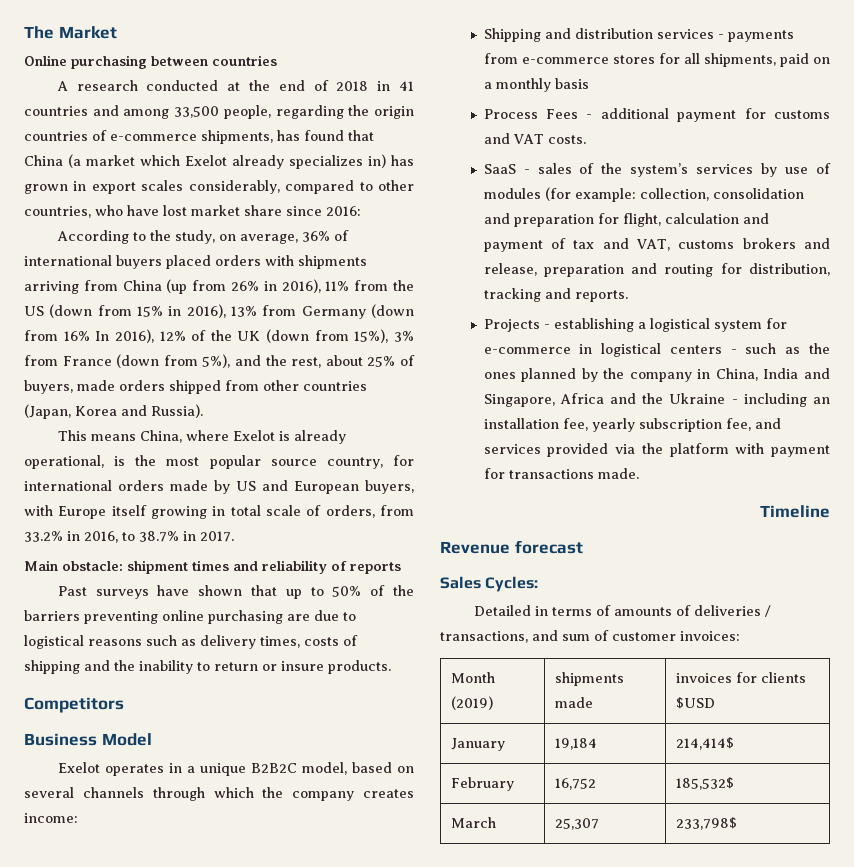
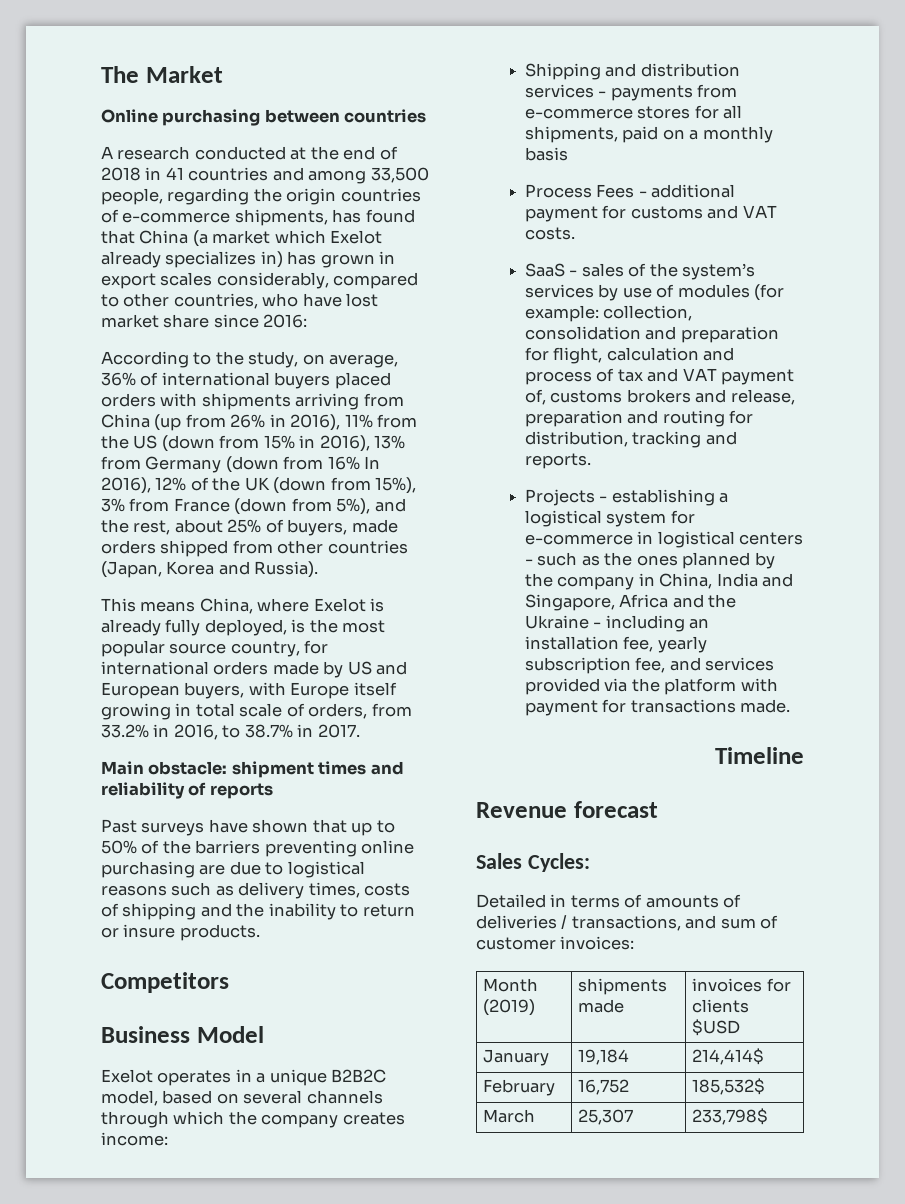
[24,455,104,469] operational, -> [165,619,287,636] fully deployed,
[483,240,543,252] payment -> [524,371,592,385] process
[636,239,671,251] VAT, -> [682,368,795,385] [524,389,546,405] VAT payment of,

